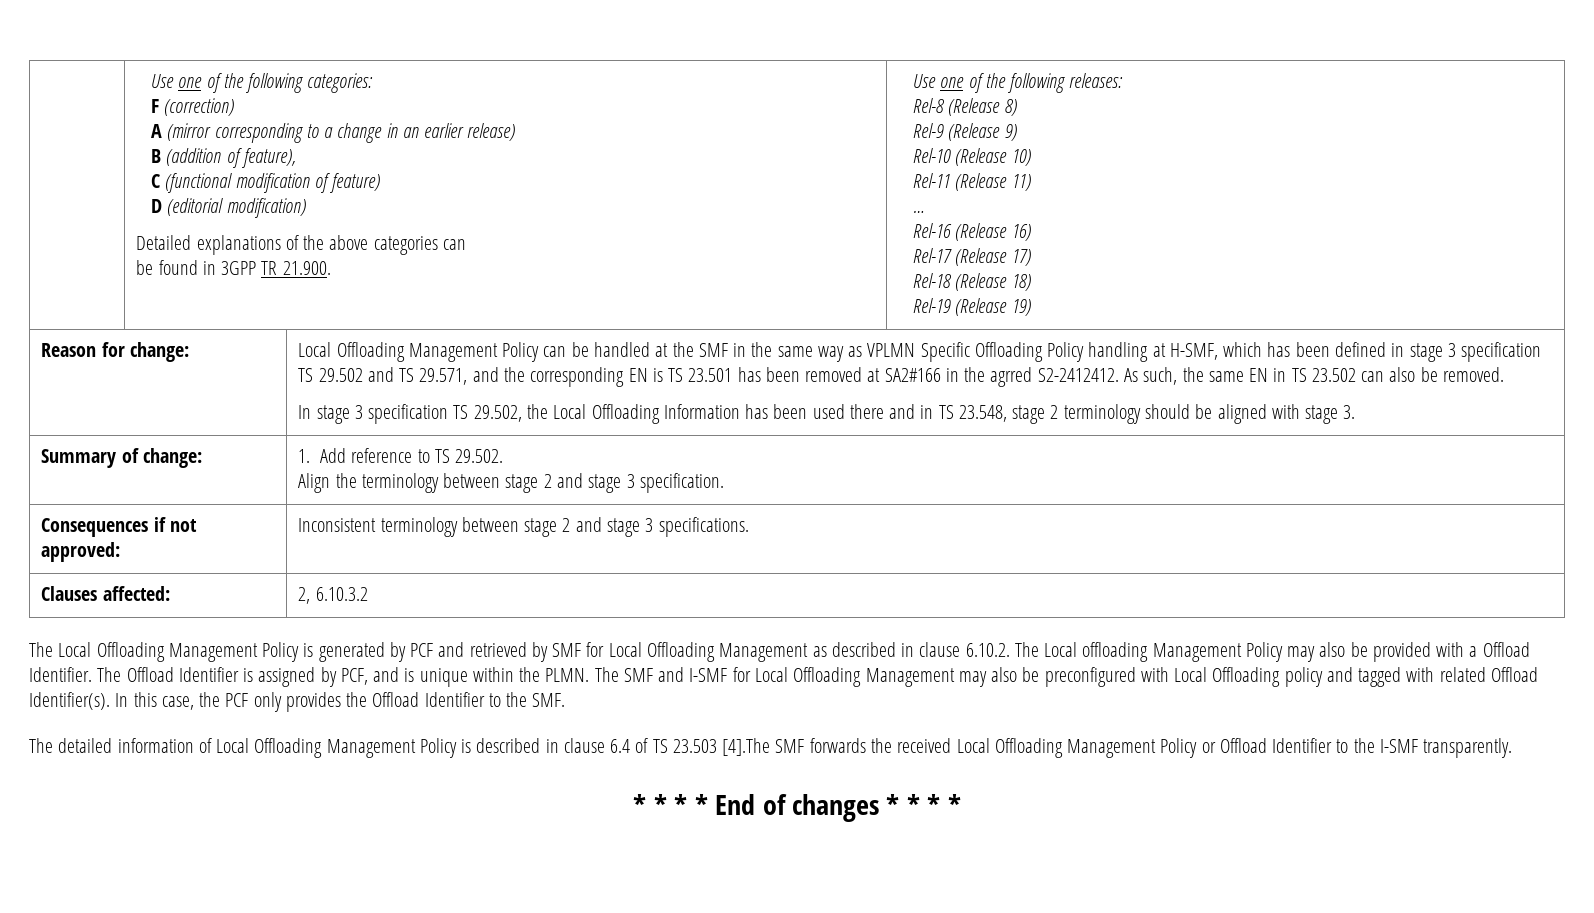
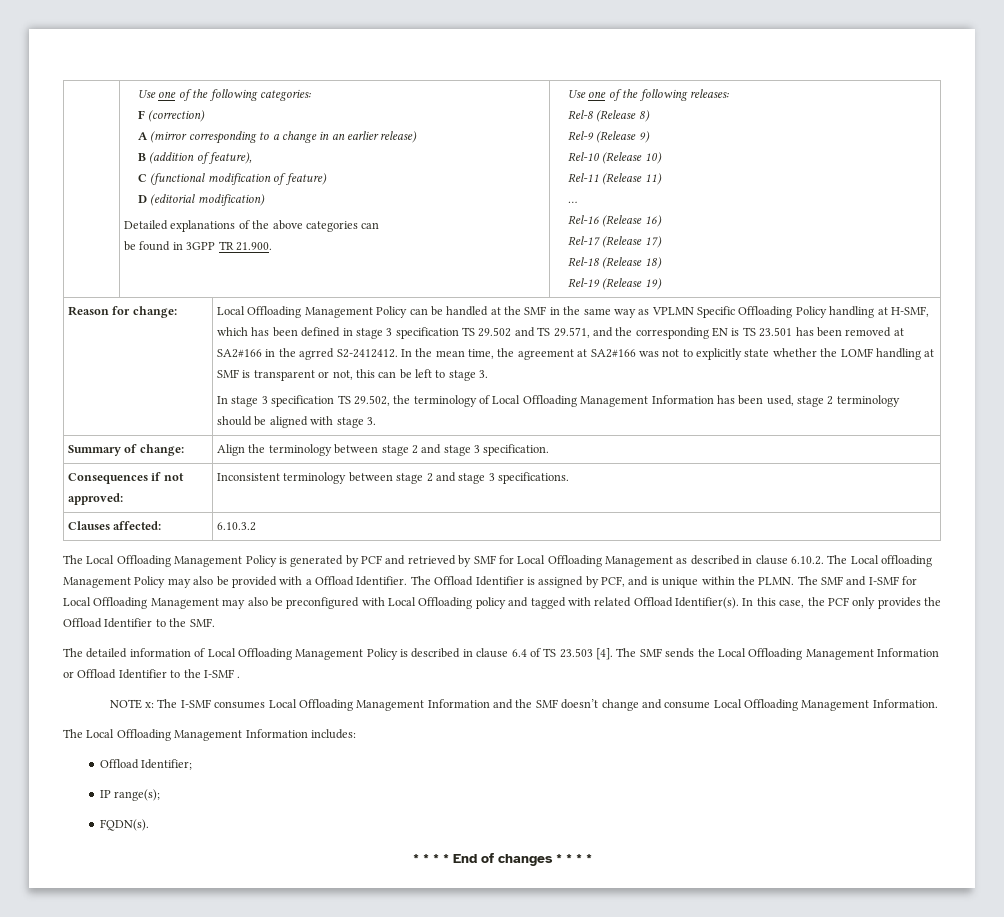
[1123,367,1504,385] As such, the same EN in TS 23.502 can also be removed. -> [400,348,935,360] [217,369,489,381] In the mean time, the agreement at SA2#166 was not to explicitly state whether the LOMF handling at SMF is transparent or not, this can be left to stage 3.
[553,404,660,424] Local Offloading -> [413,395,649,407] terminology of Local Offloading Management
[812,404,1007,422] used there and in TS 23.548, -> [766,395,794,406] used,
[298,448,504,463] 1. Add reference to TS 29.502. // -> (184, 450) none
[298,587,311,604] 2, -> (162, 525) none
[722,738,1198,758] [4].The SMF forwards the received Local Offloading Management Policy -> [596,648,939,660] [4]. The SMF sends the Local Offloading Management Information
[1423,738,1513,758] transparently. -> [237,676,241,678] [109,699,938,711] [63,729,356,741] [100,759,193,770] [100,789,161,801] [100,819,150,831] . // NOTE x: The I-SMF consumes Local Offloading Management Information and the SMF doesn’t change and consume Local Offloading Management Information. // The Local Offloading Management Information includes: // Offload Identifier; // IP range(s); // FQDN(s).

